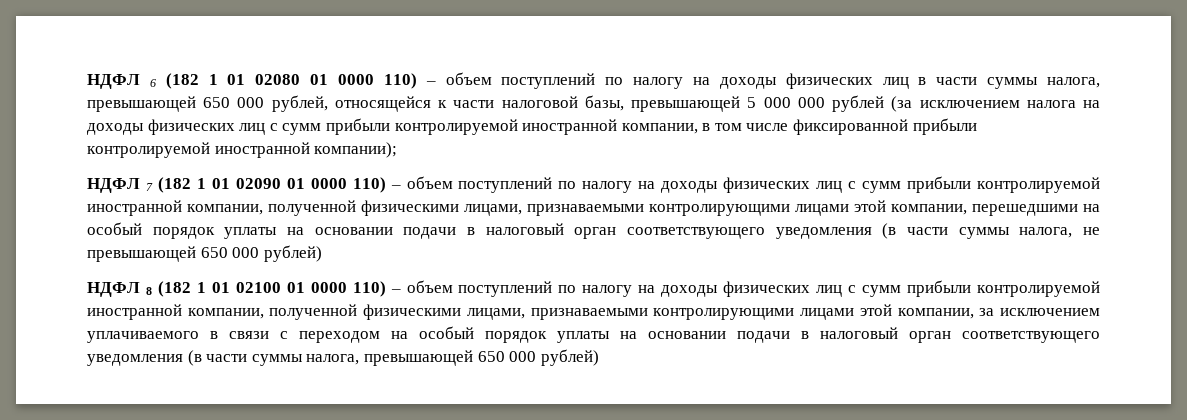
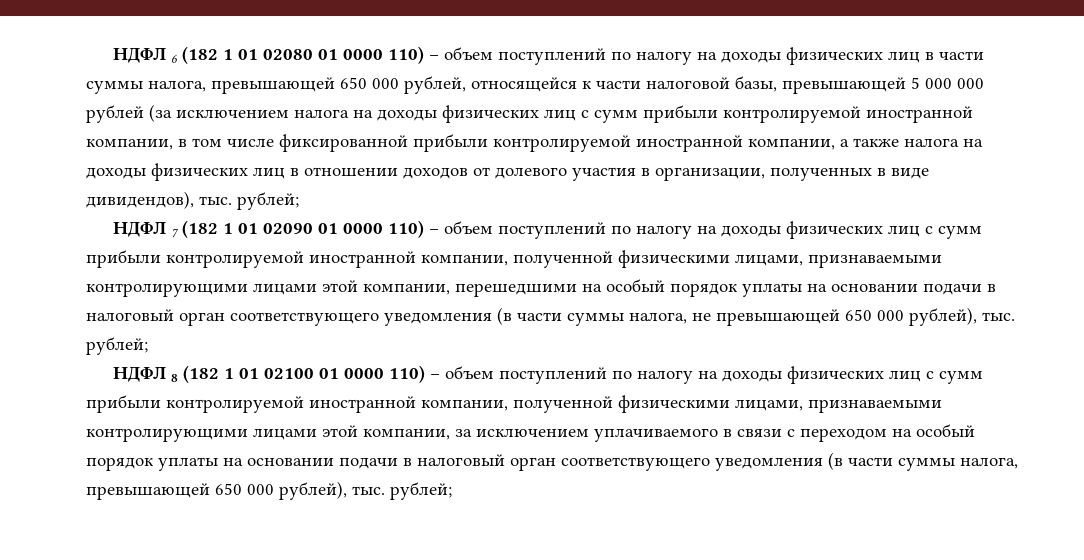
[314,142,398,158] компании); -> [748,138,983,150] [86,163,929,181] [86,191,299,210] компании, а также налога на доходы физических лиц в отношении доходов от долевого участия в организации, полученных в виде дивидендов), тыс. рублей;
[263,245,322,262] рублей) -> [909,307,1015,326] [86,337,148,355] рублей), тыс. рублей;
[540,349,599,366] рублей) -> [279,481,452,500] рублей), тыс. рублей;

